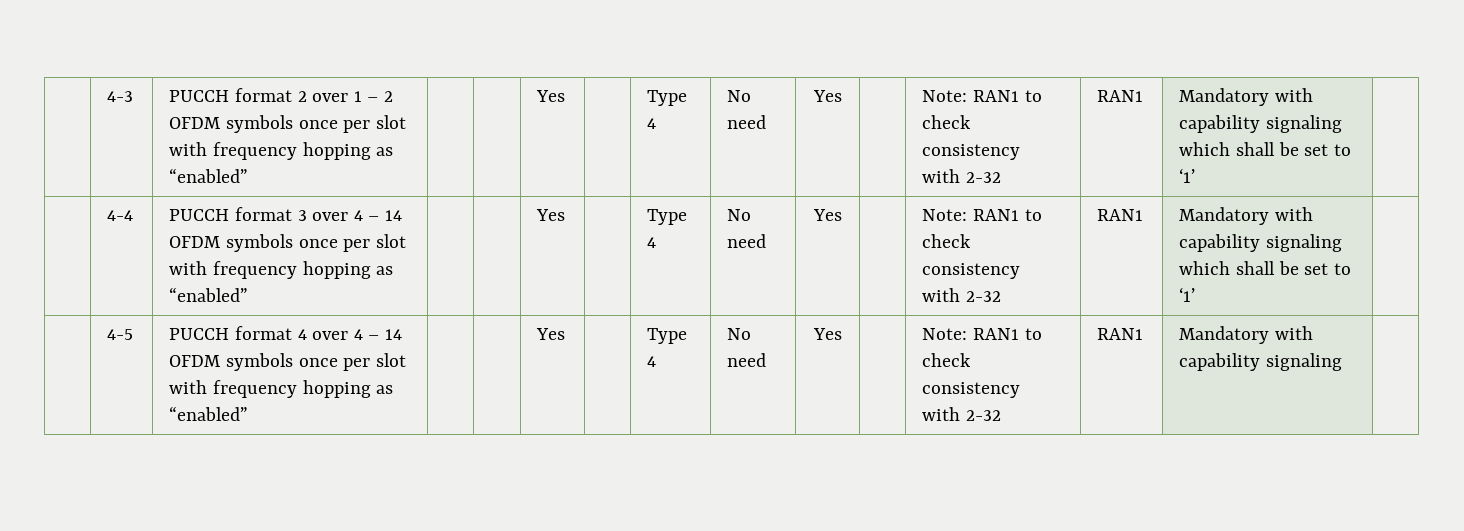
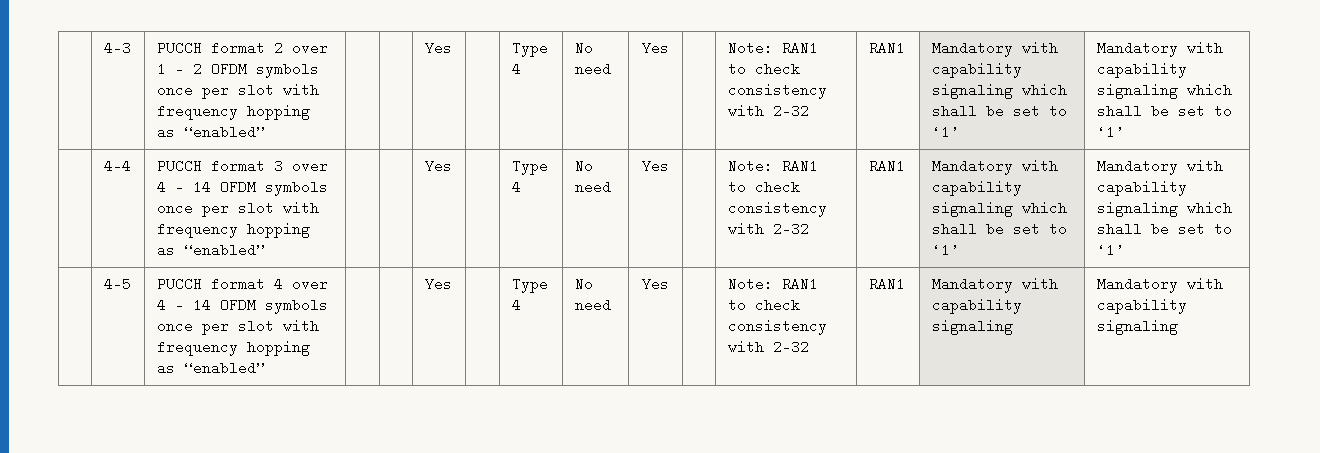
(1196, 175) none -> [1096,41,1223,57] [1096,62,1187,78] [1096,83,1232,99] [1096,104,1232,118] [1096,125,1124,139] Mandatory with capability signaling which shall be set to ‘1’
(1196, 294) none -> [1096,159,1223,175] [1096,180,1187,196] [1096,201,1232,217] [1096,222,1232,236] [1096,243,1124,257] Mandatory with capability signaling which shall be set to ‘1’
(1342, 362) none -> [1096,277,1223,293] [1096,298,1187,314] [1096,319,1178,335] Mandatory with capability signaling

